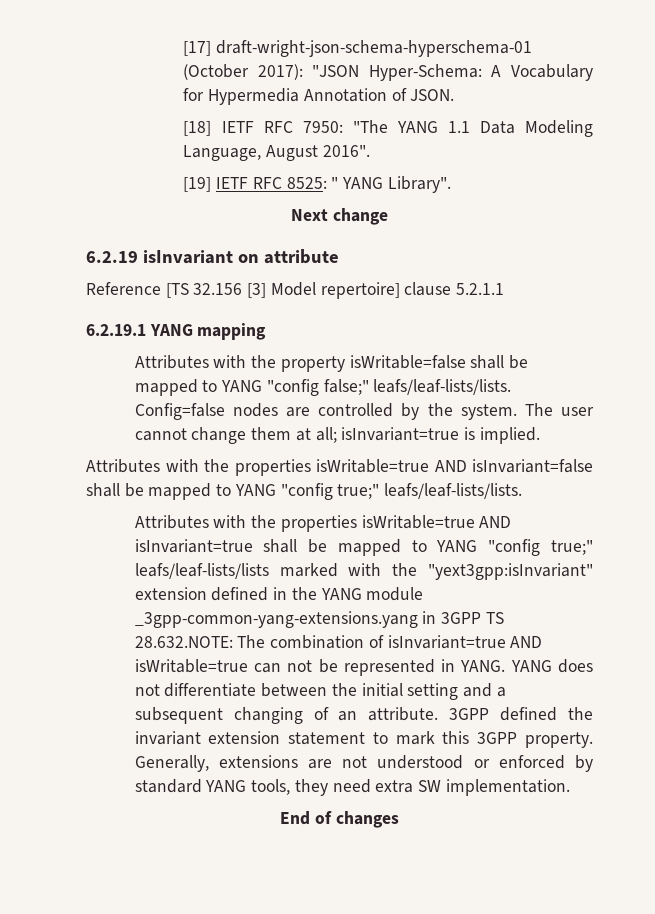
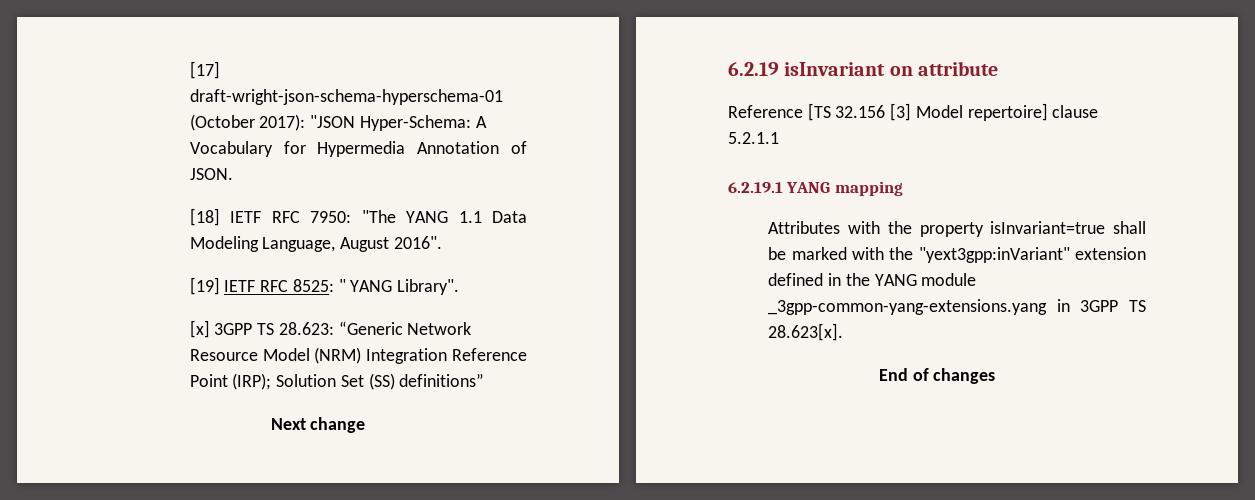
(451, 184) none -> [189,320,472,338] [189,347,527,364] [189,373,485,390] // [x] 3GPP TS 28.623: “Generic Network Resource Model (NRM) Integration Reference Point (IRP); Solution Set (SS) definitions”
[349,355,529,369] [134,379,512,396] [134,403,594,420] [134,427,540,444] [86,459,593,476] [86,483,523,500] [134,515,512,532] [134,539,593,556] [134,563,269,579] isWritable=false shall be mapped to YANG "config false;" leafs/leaf-lists/lists. Config=false nodes are controlled by the system. The user cannot change them at all; isInvariant=true is implied. // Attributes with the properties isWritable=true AND isInvariant=false shall be mapped to YANG "config true;" leafs/leaf-lists/lists. // Attributes with the properties isWritable=true AND isInvariant=true shall be mapped to YANG "config true;" leafs/leaf-lists/lists -> [990,221,1146,234] [768,247,787,260] isInvariant=true shall be
[428,563,593,580] "yext3gpp:isInvariant" -> [918,247,1070,263] "yext3gpp:inVariant"
[134,635,543,649] [134,659,593,676] [134,683,506,700] [134,707,593,724] [134,731,593,748] [134,755,593,772] [134,779,570,796] 28.632.NOTE: The combination of isInvariant=true AND isWritable=true can not be represented in YANG. YANG does not differentiate between the initial setting and a subsequent changing of an attribute. 3GPP defined the invariant extension statement to mark this 3GPP property. Generally, extensions are not understood or enforced by standard YANG tools, they need extra SW implementation. -> [768,323,844,341] 28.623[x].

